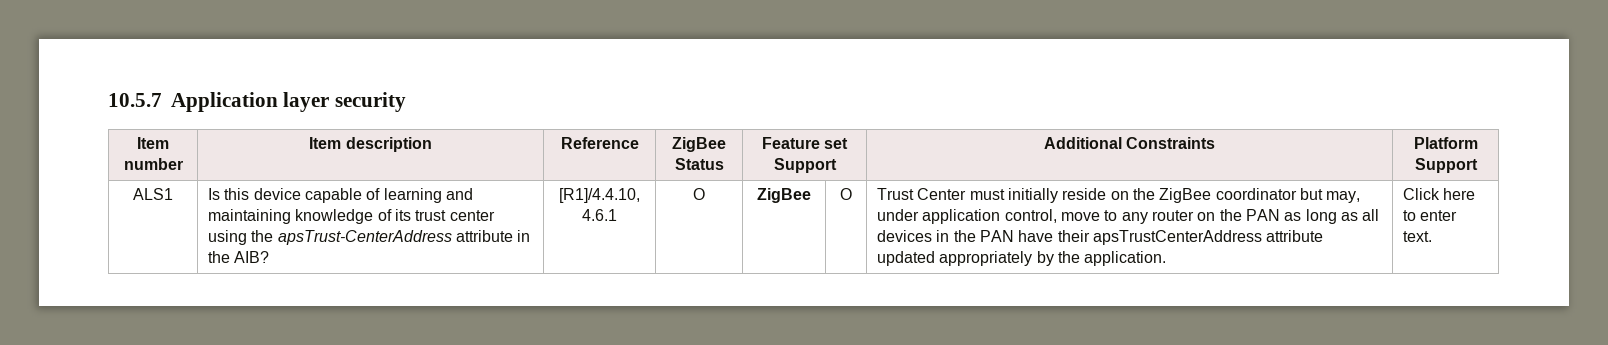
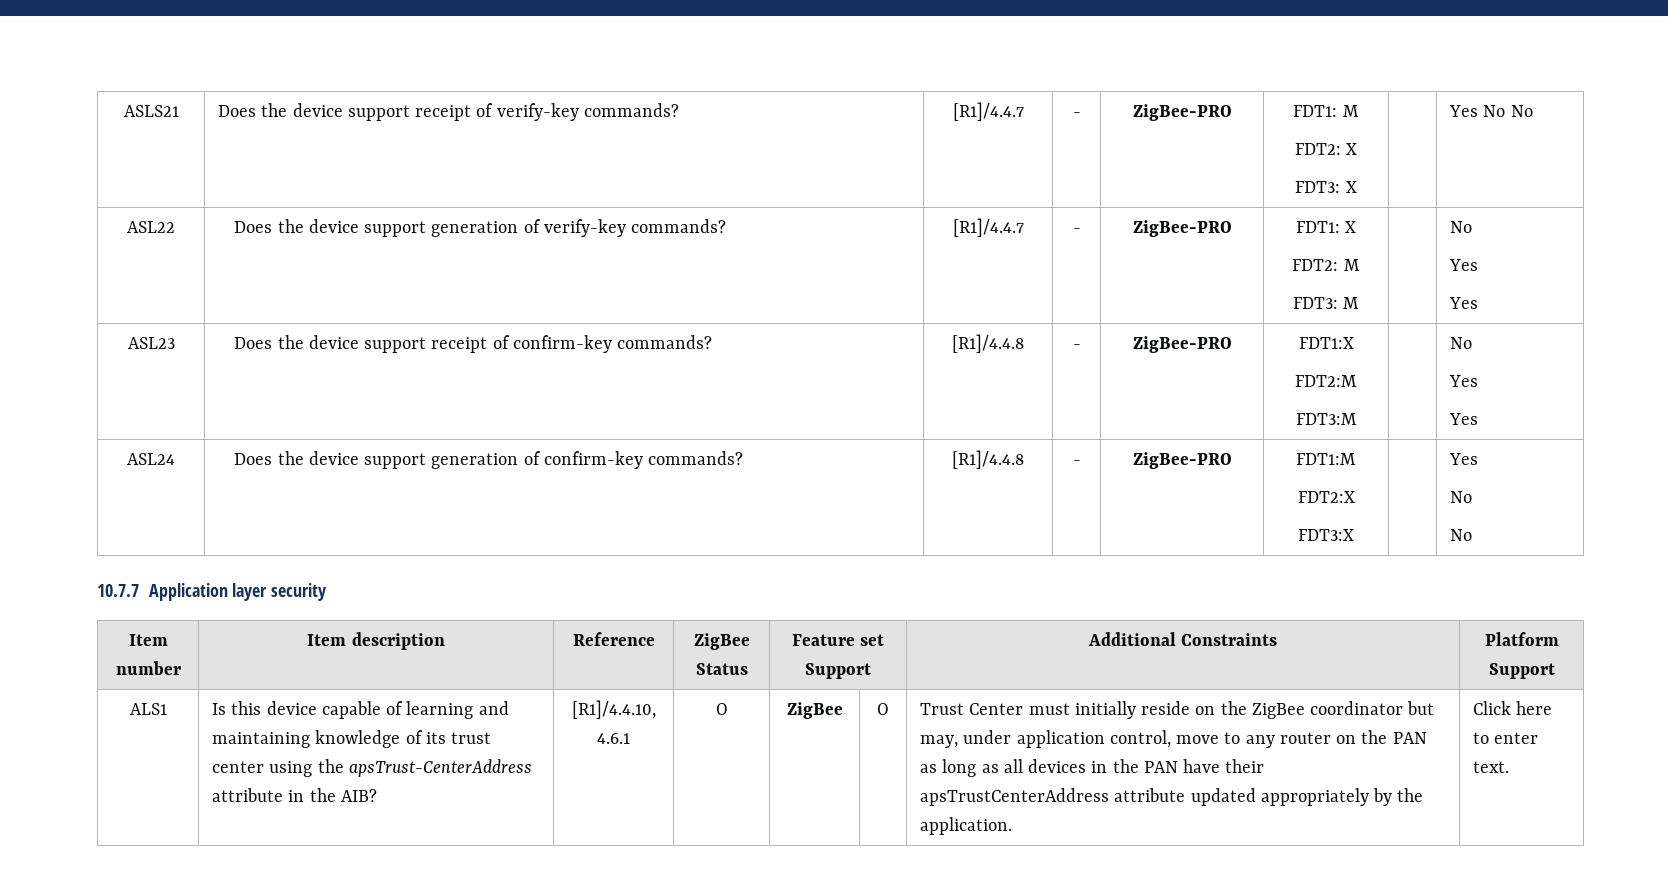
[108,93,162,107] 10.5.7 -> [123,105,179,117] [218,103,679,121] [952,102,1024,121] [1072,112,1081,117] [1132,104,1232,121] [1293,105,1359,117] [1294,143,1358,155] [1295,181,1357,193] [1449,105,1533,117] [127,221,175,233] [234,219,727,237] [952,218,1024,237] [1072,228,1081,233] [1132,220,1232,237] [1295,221,1357,233] [1292,259,1360,271] [1292,297,1360,309] [1450,221,1473,233] [1449,259,1479,271] [1449,297,1479,309] [127,337,175,349] [234,335,713,353] [952,334,1024,353] [1072,344,1081,349] [1132,336,1232,353] [1298,337,1354,349] [1295,375,1357,387] [1295,413,1357,425] [1450,337,1473,349] [1449,375,1479,387] [1449,413,1479,425] [127,453,175,465] [234,451,744,469] [952,450,1024,469] [1072,460,1081,465] [1132,452,1232,469] [1296,453,1356,465] [1297,491,1355,503] [1298,529,1354,541] [1449,453,1479,465] [1450,491,1473,503] [1450,529,1473,541] [97,584,139,597] ASLS21 | Does the device support receipt of verify-key commands? | [R1]/4.4.7 | - | ZigBee-PRO | FDT1: M // FDT2: X // FDT3: X | | Yes No No // ASL22 | Does the device support generation of verify-key commands? | [R1]/4.4.7 | - | ZigBee-PRO | FDT1: X // FDT2: M // FDT3: M | | No // Yes // Yes // ASL23 | Does the device support receipt of confirm-key commands? | [R1]/4.4.8 | - | ZigBee-PRO | FDT1:X // FDT2:M // FDT3:M | | No // Yes // Yes // ASL24 | Does the device support generation of confirm-key commands? | [R1]/4.4.8 | - | ZigBee-PRO | FDT1:M // FDT2:X // FDT3:X | | Yes // No // No // 10.7.7

